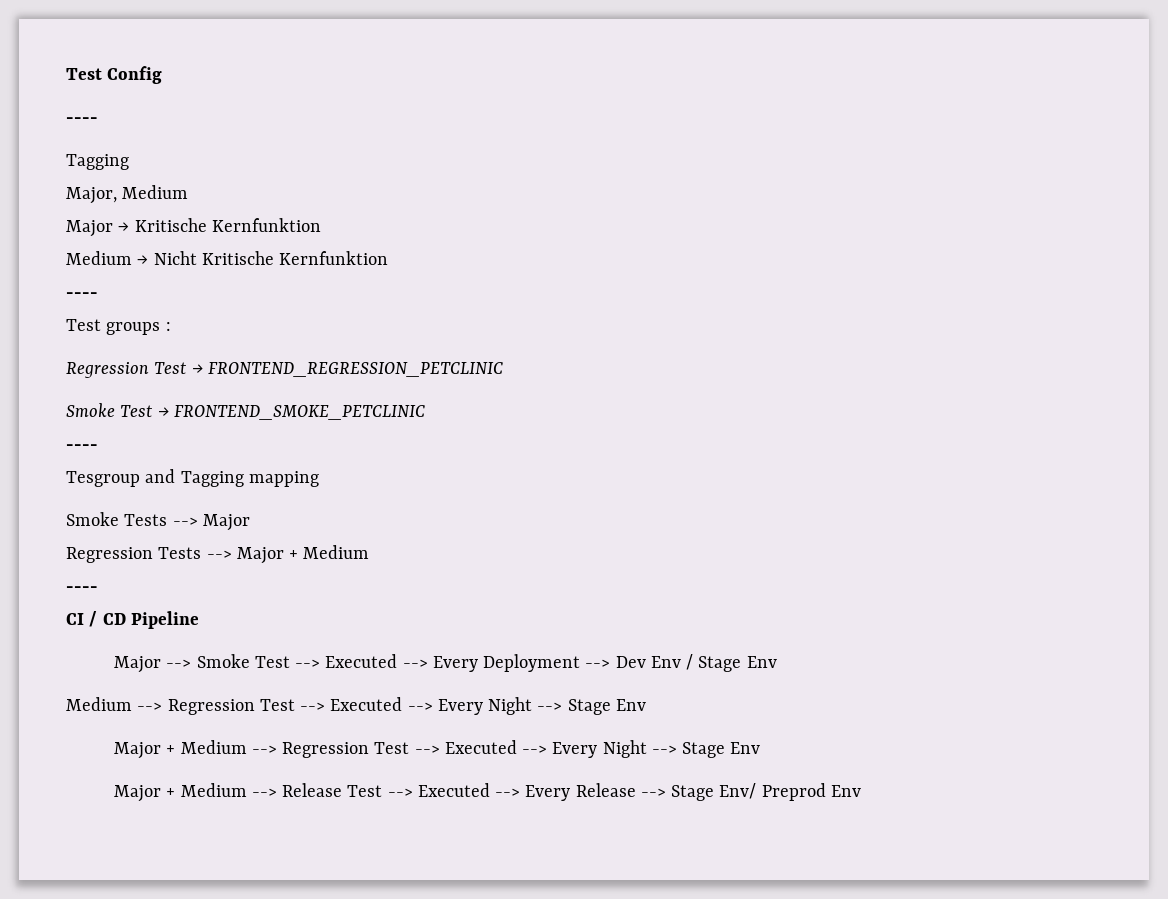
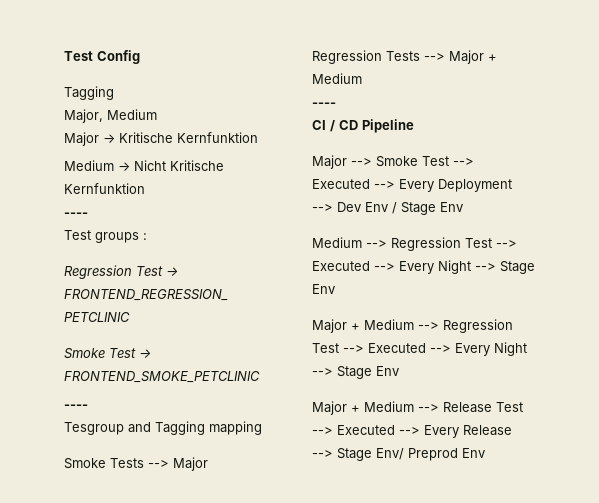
[66,117,98,123] // ---- -> (140, 57) none

